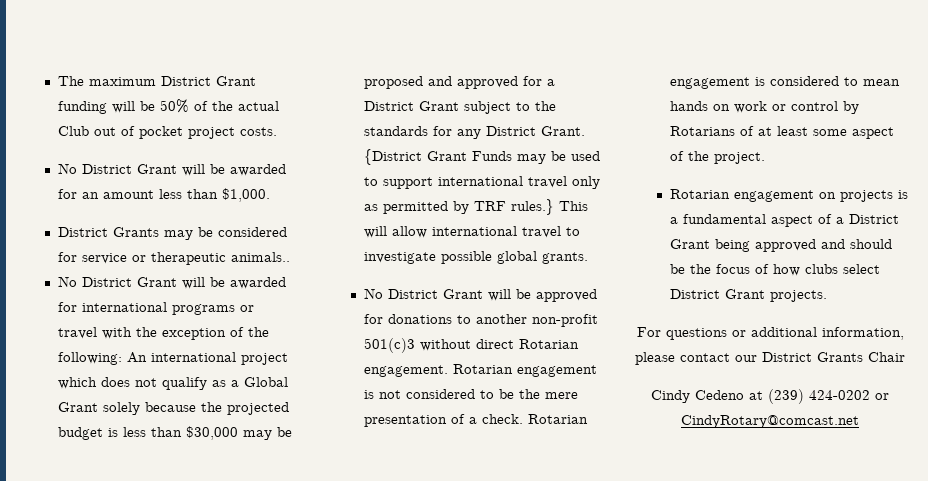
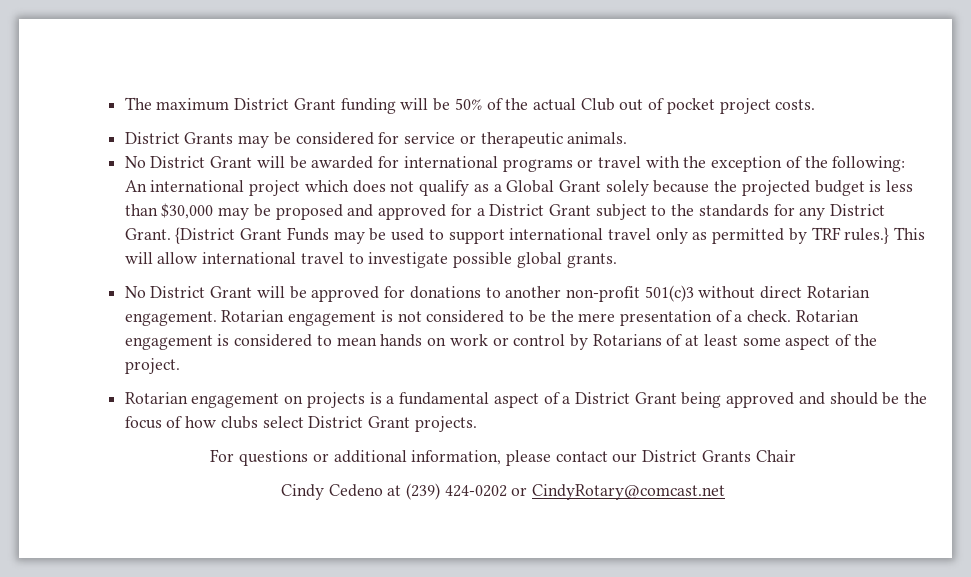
[57,163,286,176] [57,188,270,202] // No District Grant will be awarded for an amount less than $1,000. -> (816, 104) none
[230,252,290,262] animals.. -> [567,132,628,144] animals.

